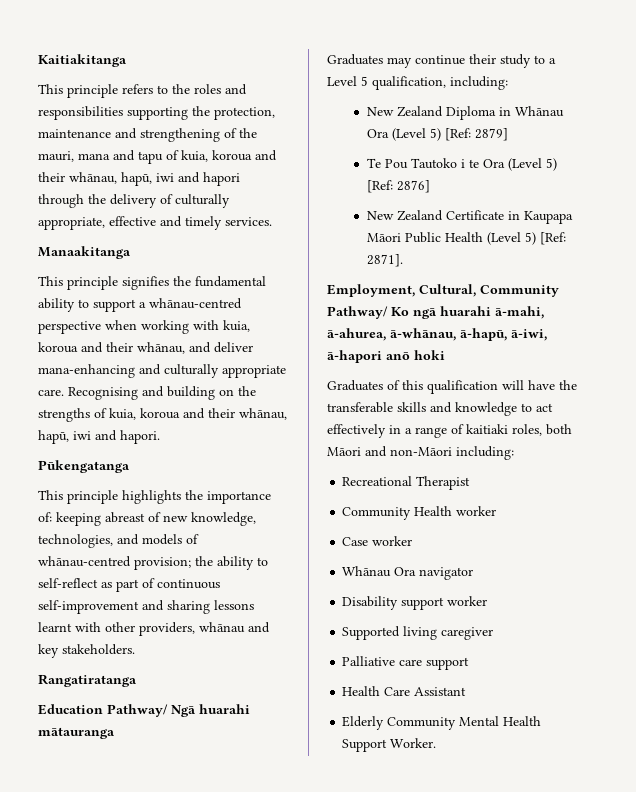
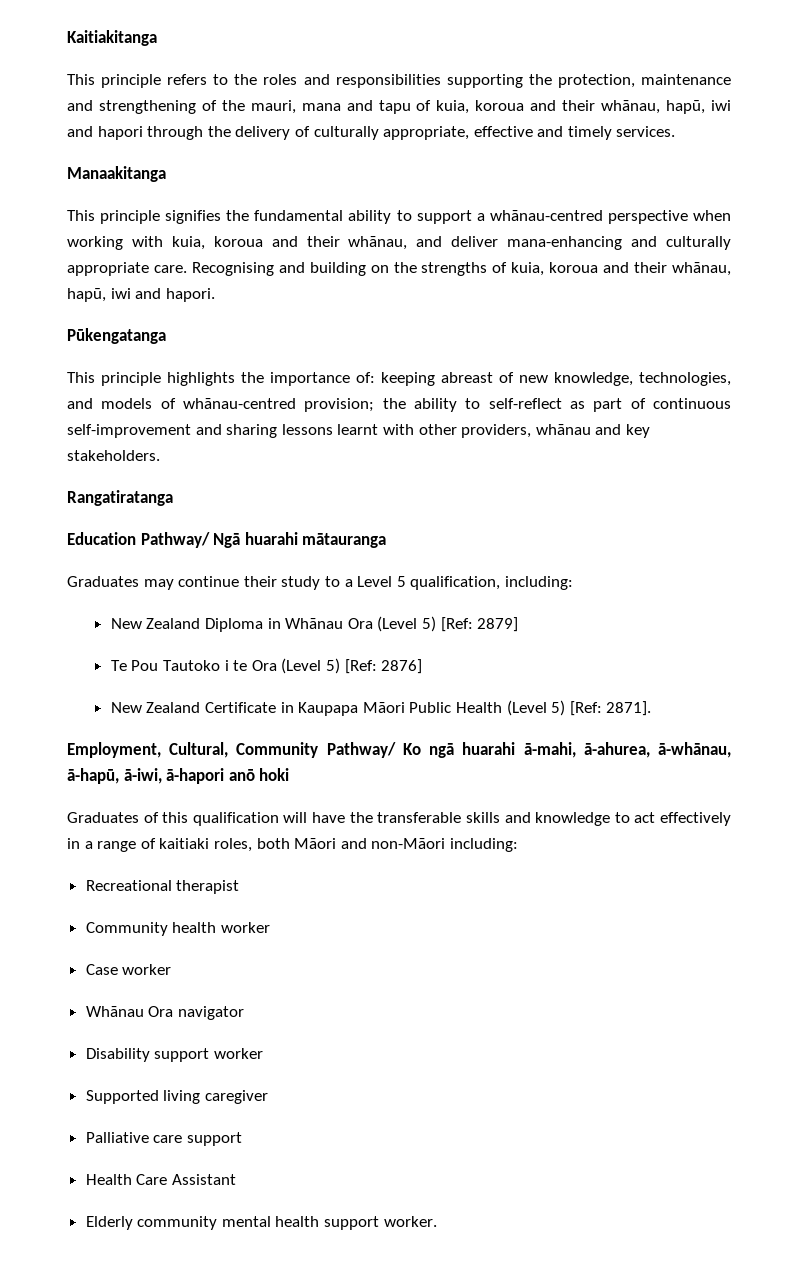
[416,476,471,490] [342,506,453,520] Therapist // Community Health -> [176,880,240,894] [85,922,217,936] therapist // Community health
[387,716,542,730] [342,738,437,752] Community Mental Health Support Worker. -> [137,1216,437,1230] community mental health support worker.

